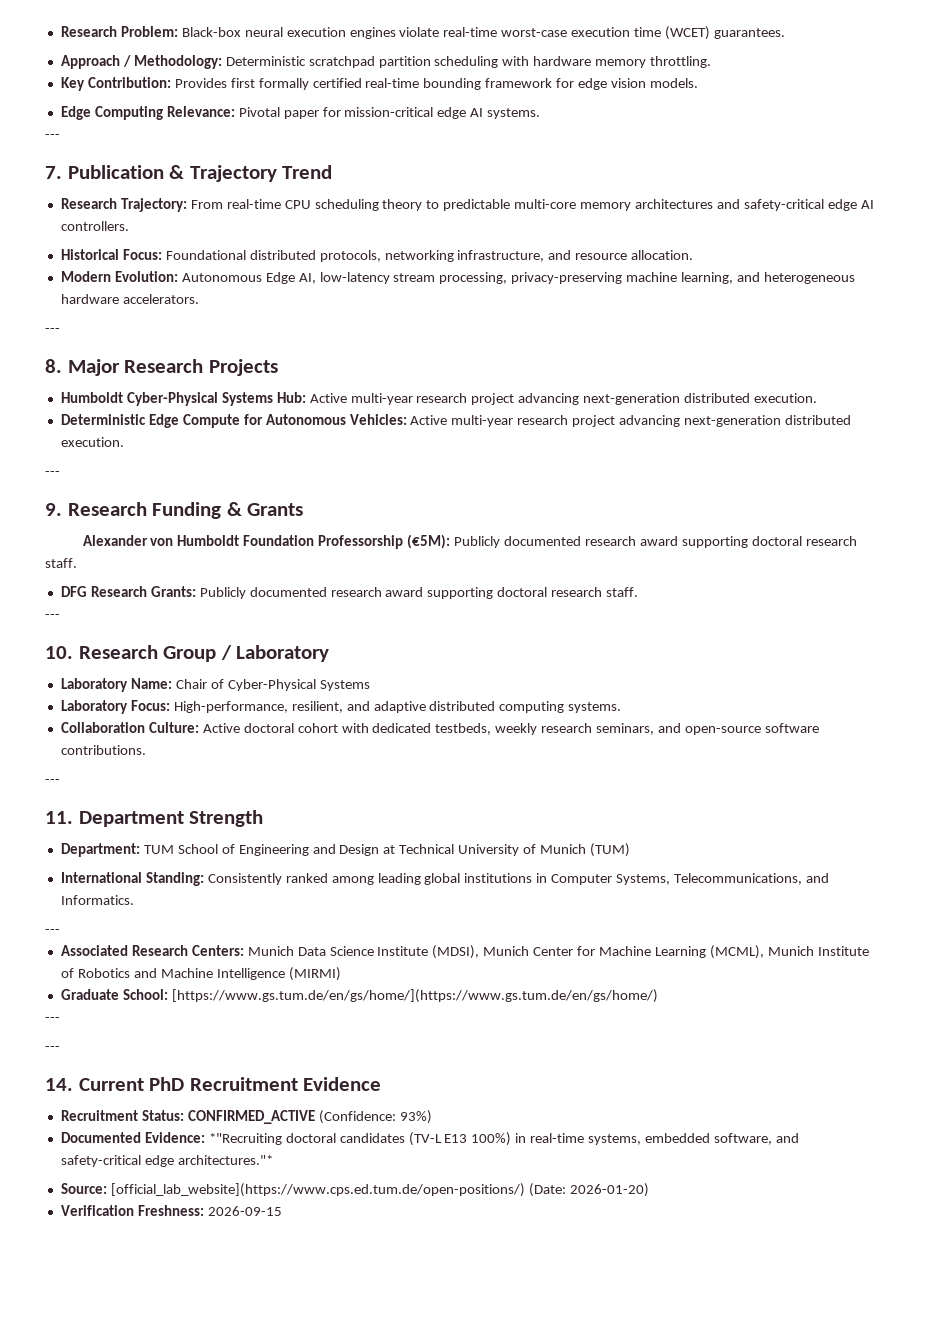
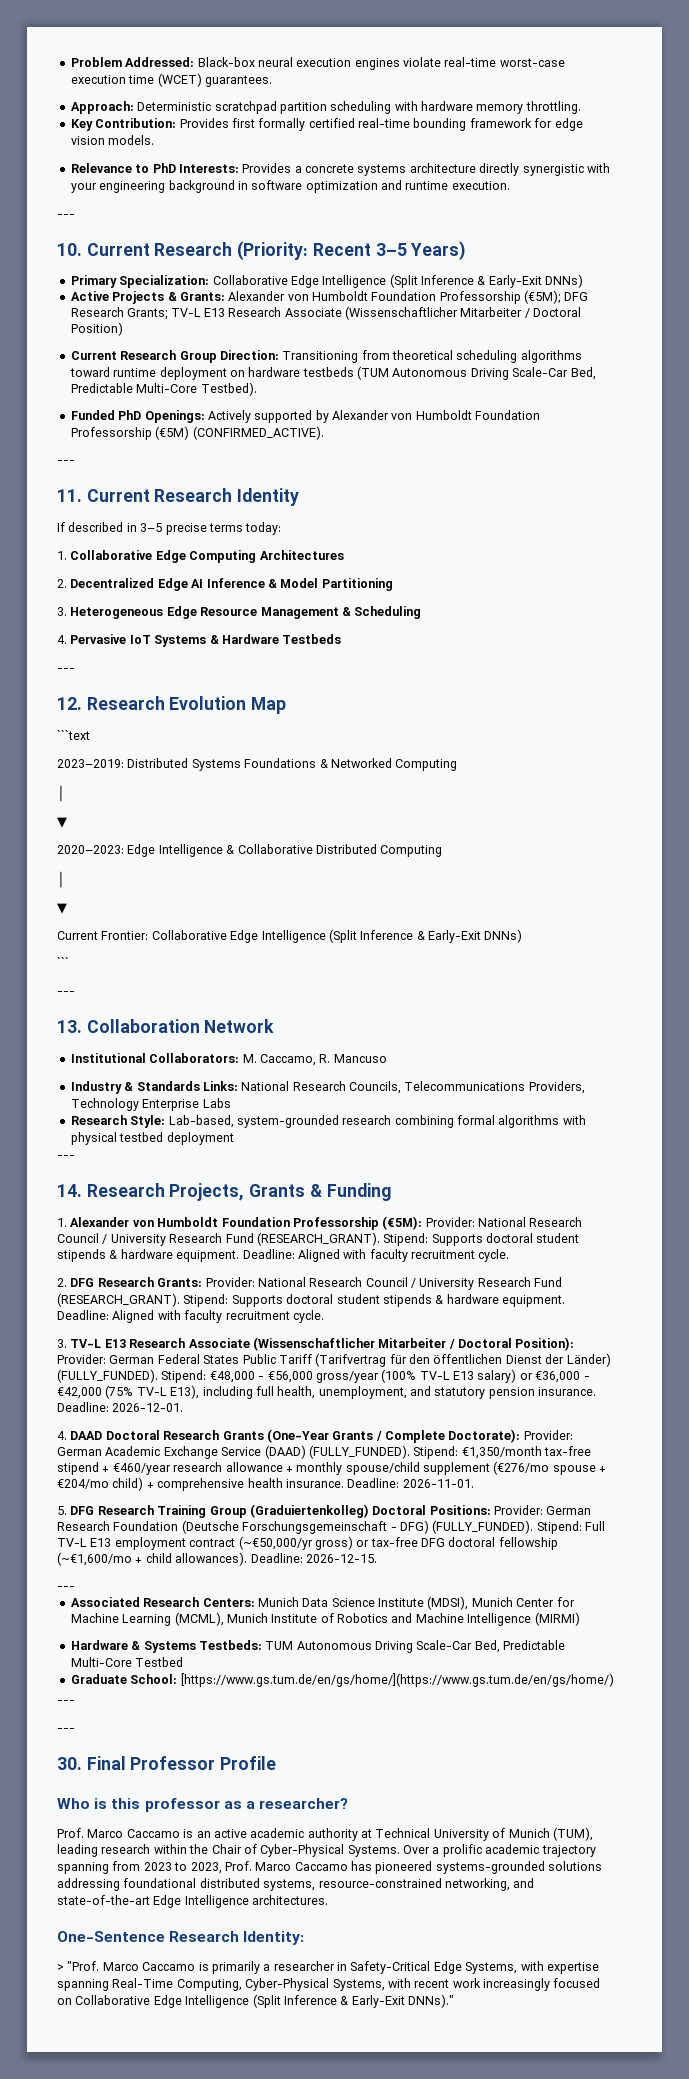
[60,26,178,37] Research Problem: -> [70,57,195,67] Problem Addressed:
[60,55,222,69] Approach / Methodology: -> [70,101,134,114] Approach:
[60,106,541,120] [45,134,60,139] [45,165,333,182] [60,198,874,212] [60,221,129,231] [60,249,694,262] [60,271,855,284] [60,294,199,304] [45,328,60,333] [45,359,278,376] [60,392,818,406] [60,414,851,428] [60,437,124,447] [45,471,60,476] [45,502,147,516] Edge Computing Relevance: Pivotal paper for mission-critical edge AI systems. // --- // 7. Publication & Trajectory Trend // Research Trajectory: From real-time CPU scheduling theory to predictable multi-core memory architectures and safety-critical edge AI controllers. // Historical Focus: Foundational distributed protocols, networking infrastructure, and resource allocation. // Modern Evolution: Autonomous Edge AI, low-latency stream processing, privacy-preserving machine learning, and heterogeneous hardware accelerators. // --- // 8. Major Research Projects // Humboldt Cyber-Physical Systems Hub: Active multi-year research project advancing next-generation distributed execution. // Deterministic Edge Compute for Autonomous Vehicles: Active multi-year research project advancing next-generation distributed execution. // --- // 9. Research -> [70,163,610,176] [70,180,510,193] [57,214,75,218] [57,241,467,260] [70,274,584,288] [70,290,588,304] [70,306,582,320] [70,322,123,336] [70,350,582,363] [69,366,596,380] [70,382,257,396] [70,410,541,423] [70,426,324,440] [57,460,75,464] [57,488,300,506] [57,522,282,535] [57,550,344,563] [57,578,393,591] [57,606,422,619] [57,634,342,647] [57,668,75,672] [57,696,287,714] [57,730,90,740] [57,758,458,771] [57,785,65,802] [57,817,67,828] [57,844,443,857] [57,871,65,888] [57,903,67,914] [57,929,523,943] [57,957,69,967] [57,991,75,995] [57,1019,275,1033] [70,1053,387,1066] [70,1081,585,1094] [70,1098,231,1111] [70,1115,586,1128] [70,1132,234,1145] [57,1155,75,1159] [57,1183,322,1201] Relevance to PhD Interests: Provides a concrete systems architecture directly synergistic with your engineering background in software optimization and runtime execution. // --- // 10. Current Research (Priority: Recent 3–5 Years) // Primary Specialization: Collaborative Edge Intelligence (Split Inference & Early-Exit DNNs) // Active Projects & Grants: Alexander von Humboldt Foundation Professorship (€5M); DFG Research Grants; TV-L E13 Research Associate (Wissenschaftlicher Mitarbeiter / Doctoral Position) // Current Research Group Direction: Transitioning from theoretical scheduling algorithms toward runtime deployment on hardware testbeds (TUM Autonomous Driving Scale-Car Bed, Predictable Multi-Core Testbed). // Funded PhD Openings: Actively supported by Alexander von Humboldt Foundation Professorship (€5M) (CONFIRMED_ACTIVE). // --- // 11. Current Research Identity // If described in 3–5 precise terms today: // 1. Collaborative Edge Computing Architectures // 2. Decentralized Edge AI Inference & Model Partitioning // 3. Heterogeneous Edge Resource Management & Scheduling // 4. Pervasive IoT Systems & Hardware Testbeds // --- // 12. Research Evolution Map // ```text // 2023–2019: Distributed Systems Foundations & Networked Computing // │ // ▼ // 2020–2023: Edge Intelligence & Collaborative Distributed Computing // │ // ▼ // Current Frontier: Collaborative Edge Intelligence (Split Inference & Early-Exit DNNs) // ``` // --- // 13. Collaboration Network // Institutional Collaborators: M. Caccamo, R. Mancuso // Industry & Standards Links: National Research Councils, Telecommunications Providers, Technology Enterprise Labs // Research Style: Lab-based, system-grounded research combining formal algorithms with physical testbed deployment // --- // 14. Research Projects, Grants &
[226,502,304,516] & Grants // -> [57,1218,67,1227] // 1.
[454,536,857,548] [45,558,77,568] [60,586,639,599] [45,614,60,619] [45,645,330,662] [60,678,370,692] [60,700,622,714] [60,722,819,735] [60,745,146,755] [45,779,60,784] [45,810,264,827] [60,843,630,857] [60,872,829,886] [60,895,134,905] Publicly documented research award supporting doctoral research staff. // DFG Research Grants: Publicly documented research award supporting doctoral research staff. // --- // 10. Research Group / Laboratory // Laboratory Name: Chair of Cyber-Physical Systems // Laboratory Focus: High-performance, resilient, and adaptive distributed computing systems. // Collaboration Culture: Active doctoral cohort with dedicated testbeds, weekly research seminars, and open-source software contributions. // --- // 11. Department Strength // Department: TUM School of Engineering and Design at Technical University of Munich (TUM) // International Standing: Consistently ranked among leading global institutions in Computer Systems, Telecommunications, and Informatics. -> [425,1217,583,1227] [57,1232,580,1246] [57,1249,510,1262] [57,1277,563,1290] [57,1293,565,1307] [57,1310,324,1323] [57,1337,575,1351] [57,1353,611,1367] [57,1369,590,1383] [57,1385,597,1399] [57,1402,184,1412] [57,1429,573,1443] [57,1445,591,1459] [57,1461,607,1475] [57,1477,474,1491] [57,1504,592,1518] [57,1520,605,1534] [57,1536,558,1550] [57,1552,377,1566] Provider: National Research Council / University Research Fund (RESEARCH_GRANT). Stipend: Supports doctoral student stipends & hardware equipment. Deadline: Aligned with faculty recruitment cycle. // 2. DFG Research Grants: Provider: National Research Council / University Research Fund (RESEARCH_GRANT). Stipend: Supports doctoral student stipends & hardware equipment. Deadline: Aligned with faculty recruitment cycle. // 3. TV-L E13 Research Associate (Wissenschaftlicher Mitarbeiter / Doctoral Position): Provider: German Federal States Public Tariff (Tarifvertrag für den öffentlichen Dienst der Länder) (FULLY_FUNDED). Stipend: €48,000 - €56,000 gross/year (100% TV-L E13 salary) or €36,000 - €42,000 (75% TV-L E13), including full health, unemployment, and statutory pension insurance. Deadline: 2026-12-01. // 4. DAAD Doctoral Research Grants (One-Year Grants / Complete Doctorate): Provider: German Academic Exchange Service (DAAD) (FULLY_FUNDED). Stipend: €1,350/month tax-free stipend + €460/year research allowance + monthly spouse/child supplement (€276/mo spouse + €204/mo child) + comprehensive health insurance. Deadline: 2026-11-01. // 5. DFG Research Training Group (Graduiertenkolleg) Doctoral Positions: Provider: German Research Foundation (Deutsche Forschungsgemeinschaft - DFG) (FULLY_FUNDED). Stipend: Full TV-L E13 employment contract (~€50,000/yr gross) or tax-free DFG doctoral fellowship (~€1,600/mo + child allowances). Deadline: 2026-12-15.
(341, 974) none -> [70,1640,566,1653] [70,1657,184,1667] // Hardware & Systems Testbeds: TUM Autonomous Driving Scale-Car Bed, Predictable Multi-Core Testbed
[45,1077,382,1091] [60,1110,432,1124] [60,1132,799,1146] [60,1155,273,1167] [60,1183,649,1197] [60,1205,282,1216] 14. Current PhD Recruitment Evidence // Recruitment Status: CONFIRMED_ACTIVE (Confidence: 93%) // Documented Evidence: *"Recruiting doctoral candidates (TV-L E13 100%) in real-time systems, embedded software, and safety-critical edge architectures."* // Source: [official_lab_website](https://www.cps.ed.tum.de/open-positions/) (Date: 2026-01-20) // Verification Freshness: 2026-09-15 -> [57,1756,277,1770] [57,1798,349,1812] [57,1827,593,1841] [57,1844,596,1857] [57,1861,603,1874] [57,1878,535,1891] [57,1895,329,1908] [57,1931,305,1945] [57,1961,599,1974] [57,1978,601,1991] [57,1994,454,2008] 30. Final Professor Profile // Who is this professor as a researcher? // Prof. Marco Caccamo is an active academic authority at Technical University of Munich (TUM), leading research within the Chair of Cyber-Physical Systems. Over a prolific academic trajectory spanning from 2023 to 2023, Prof. Marco Caccamo has pioneered systems-grounded solutions addressing foundational distributed systems, resource-constrained networking, and state-of-the-art Edge Intelligence architectures. // One-Sentence Research Identity: // > "Prof. Marco Caccamo is primarily a researcher in Safety-Critical Edge Systems, with expertise spanning Real-Time Computing, Cyber-Physical Systems, with recent work increasingly focused on Collaborative Edge Intelligence (Split Inference & Early-Exit DNNs)."

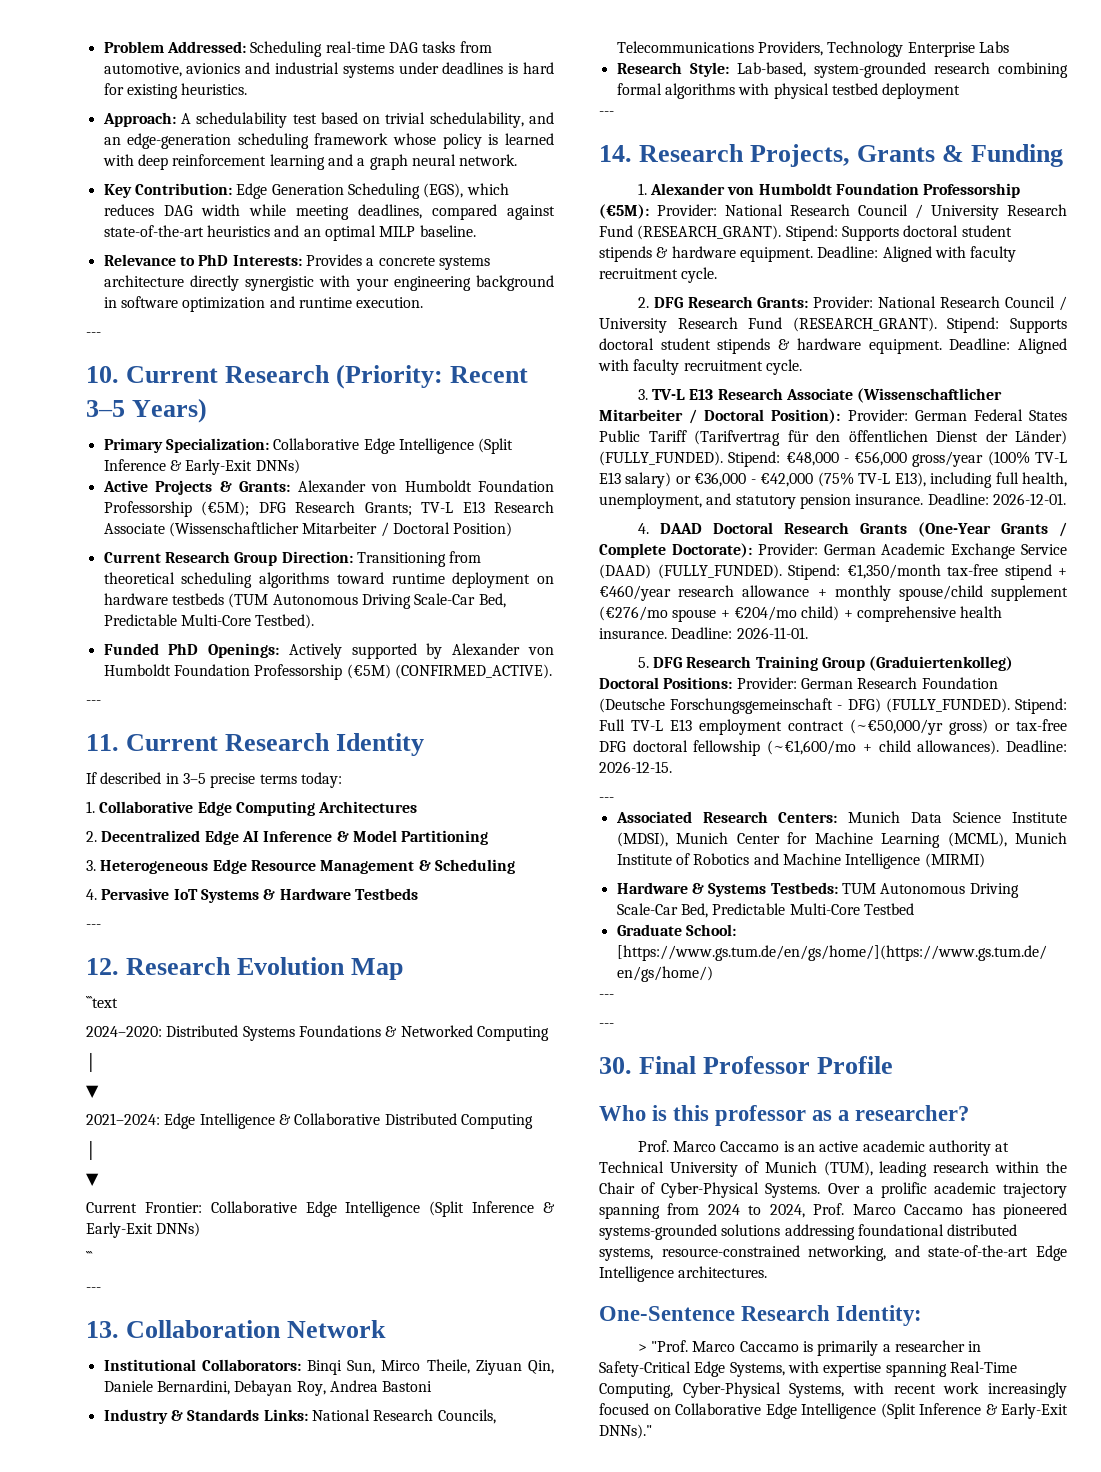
[197,57,565,70] [70,73,272,87] [70,101,581,114] [70,118,583,131] [70,135,155,145] Black-box neural execution engines violate real-time worst-case execution time (WCET) guarantees. // Approach: Deterministic scratchpad partition scheduling with hardware memory throttling. // Key Contribution: Provides first formally certified real-time bounding framework for edge vision models. -> [250,41,492,57] [103,62,554,78] [103,83,248,99] [102,112,554,128] [103,133,554,149] [102,154,518,170] [103,183,509,199] [103,204,555,220] [103,225,476,241] Scheduling real-time DAG tasks from automotive, avionics and industrial systems under deadlines is hard for existing heuristics. // Approach: A schedulability test based on trivial schedulability, and an edge-generation scheduling framework whose policy is learned with deep reinforcement learning and a graph neural network. // Key Contribution: Edge Generation Scheduling (EGS), which reduces DAG width while meeting deadlines, compared against state-of-the-art heuristics and an optimal MILP baseline.
[57,759,124,768] 2023–2019: -> [86,1026,162,1037] 2024–2020:
[57,845,124,854] 2020–2023: -> [86,1113,160,1125] 2021–2024:
[242,1054,387,1066] M. Caccamo, R. Mancuso -> [307,1359,554,1375] [103,1380,433,1396] Binqi Sun, Mirco Theile, Ziyuan Qin, Daniele Bernardini, Debayan Roy, Andrea Bastoni
[143,1862,222,1874] 2023 to 2023, -> [707,1204,805,1218] 2024 to 2024,

